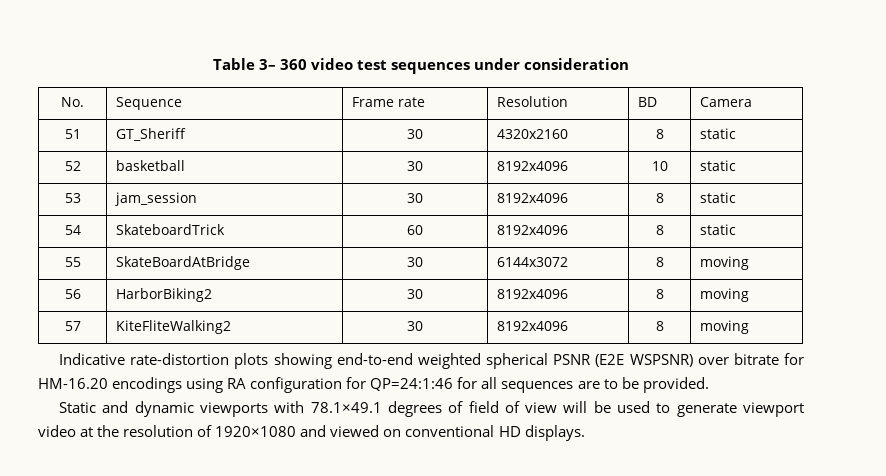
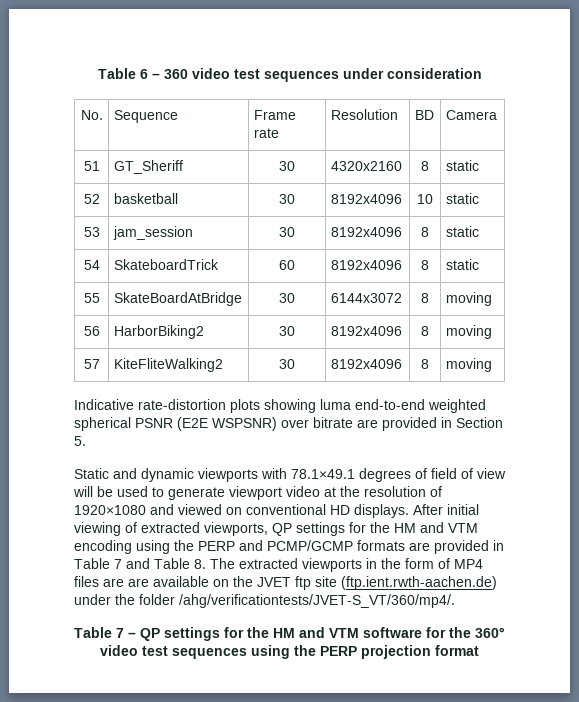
[212,58,276,70] Table 3– -> [97,68,160,79] Table 6 –
(332, 361) none -> [320,399,351,410] luma
[784,353,805,365] [38,377,709,393] for HM-16.20 encodings using RA configuration for QP=24:1:46 for all sequences are to be provided. -> [357,417,503,431] [74,436,86,446] are provided in Section 5.
(585, 433) none -> [413,504,479,515] [74,522,478,536] [74,540,504,554] [74,558,483,572] [74,576,497,590] [74,594,455,608] [74,627,505,641] [100,645,479,659] After initial viewing of extracted viewports, QP settings for the HM and VTM encoding using the PERP and PCMP/GCMP formats are provided in Table 7 and Table 8. The extracted viewports in the form of MP4 files are are available on the JVET ftp site (ftp.ient.rwth-aachen.de) under the folder /ahg/verificationtests/JVET-S_VT/360/mp4/. // Table 7 – QP settings for the HM and VTM software for the 360° video test sequences using the PERP projection format

